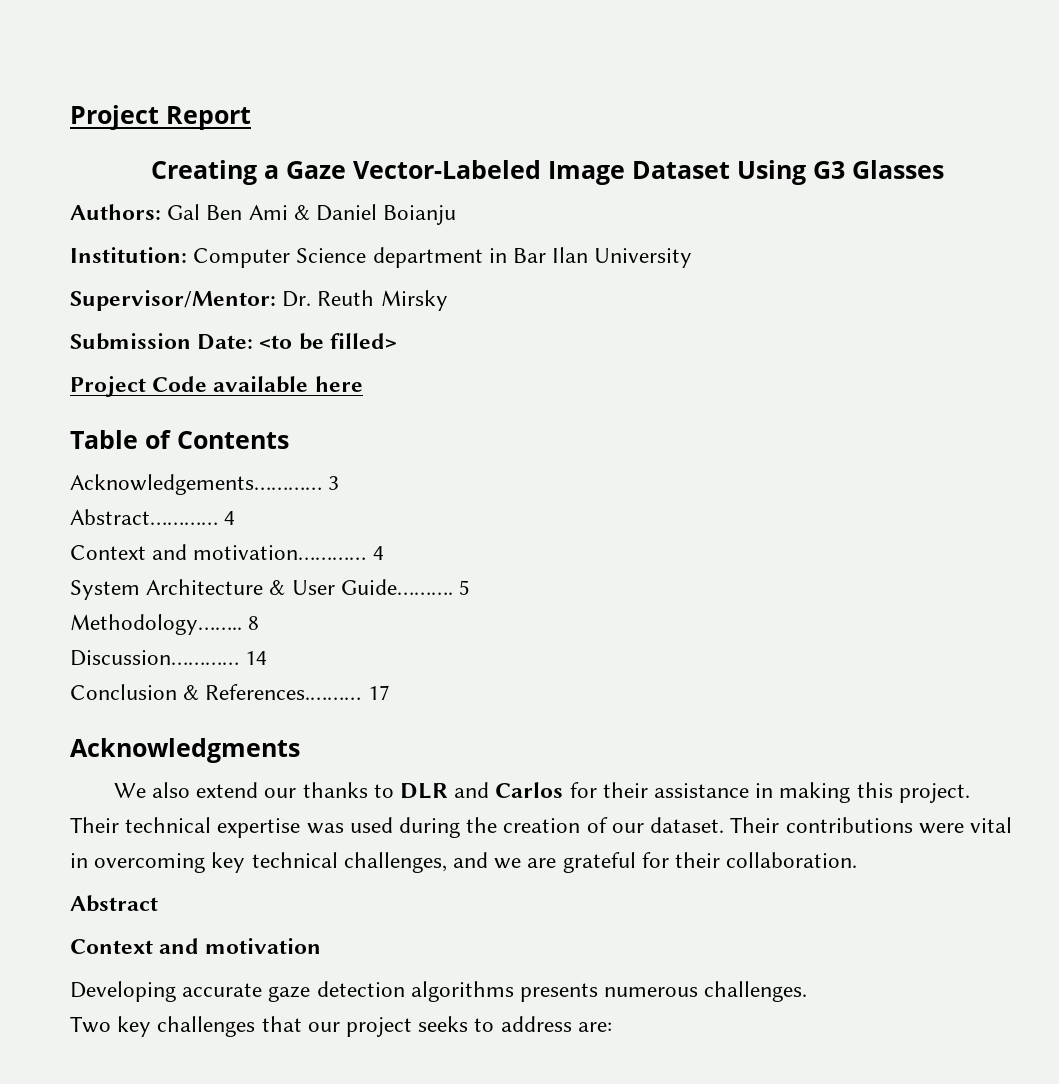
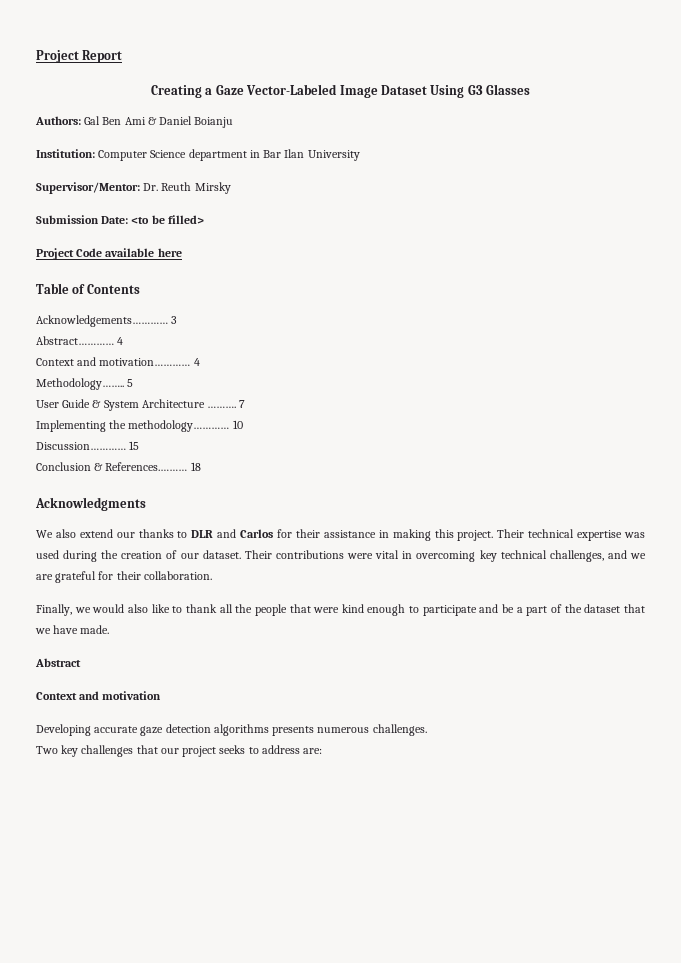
[70,579,471,600] [70,614,260,635] System Architecture & User Guide………. 5 // Methodology…….. 8 -> [36,378,134,390] [36,399,246,411] [36,420,243,432] Methodology…….. 5 // User Guide & System Architecture ………. 7 // Implementing the methodology………… 10
[245,651,268,665] 14 -> [129,441,140,450] 15
[367,685,390,700] 17 -> [190,462,201,471] 18
(858, 860) none -> [36,604,646,616] [35,625,110,634] // Finally, we would also like to thank all the people that were kind enough to participate and be a part of the dataset that we have made.

